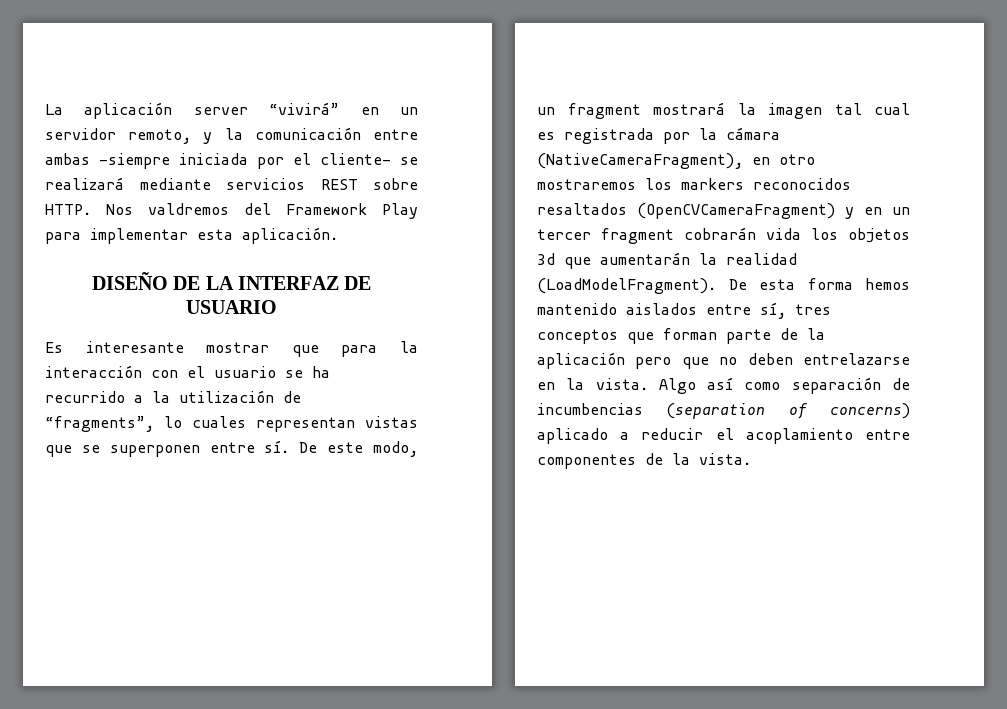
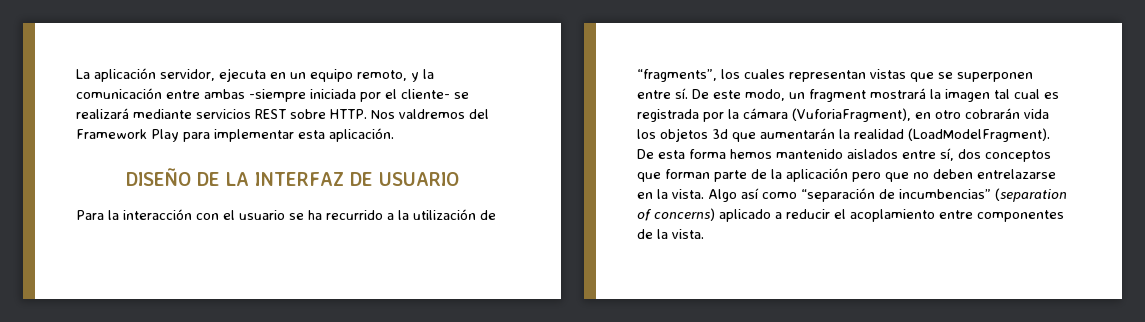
[193,102,418,115] [45,128,116,140] server “vivirá” en un servidor -> [160,68,353,82] servidor, ejecuta en un equipo
[45,341,378,357] Es interesante mostrar que para -> [76,210,104,220] Para
[164,416,182,428] lo -> [721,69,740,79] los
[537,153,743,169] (NativeCameraFragment), -> [792,108,911,122] (VuforiaFragment),
[537,178,851,190] [537,203,910,219] [537,228,674,244] mostraremos los markers reconocidos resaltados (OpenCVCameraFragment) y en un tercer fragment -> (961, 114) none
[795,304,831,315] tres -> [958,149,981,159] dos
[791,377,910,394] [537,403,643,415] separación de incumbencias -> [801,188,991,202] “separación de incumbencias”

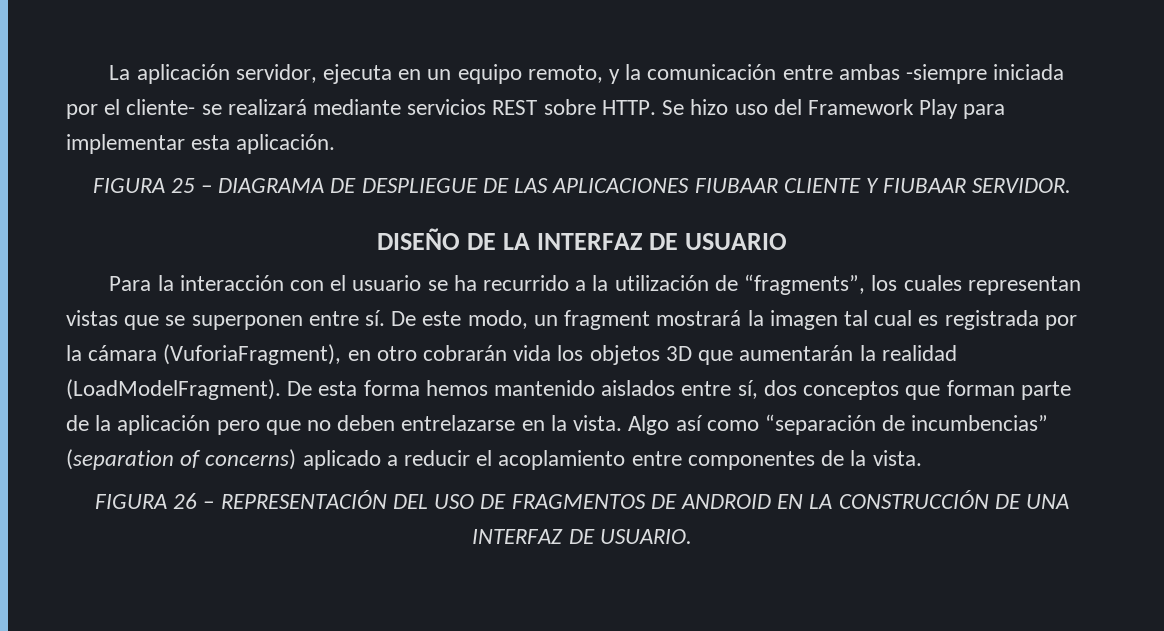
[370,109,465,119] Nos valdremos -> [662,99,768,115] Se hizo uso
(394, 135) none -> [92,178,1072,193] // FIGURA 25 – DIAGRAMA DE DESPLIEGUE DE LAS APLICACIONES FIUBAAR CLIENTE Y FIUBAAR SERVIDOR.
[712,129,728,139] 3d -> [665,346,692,361] 3D
(704, 234) none -> [95,490,1069,509] [472,529,692,544] // FIGURA 26 – REPRESENTACIÓN DEL USO DE FRAGMENTOS DE ANDROID EN LA CONSTRUCCIÓN DE UNA INTERFAZ DE USUARIO.

